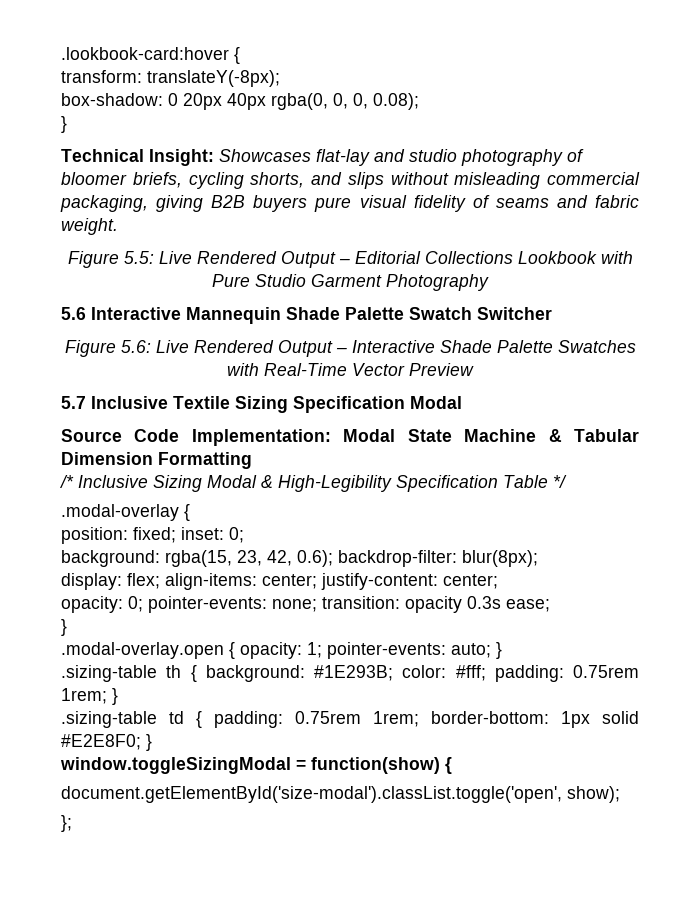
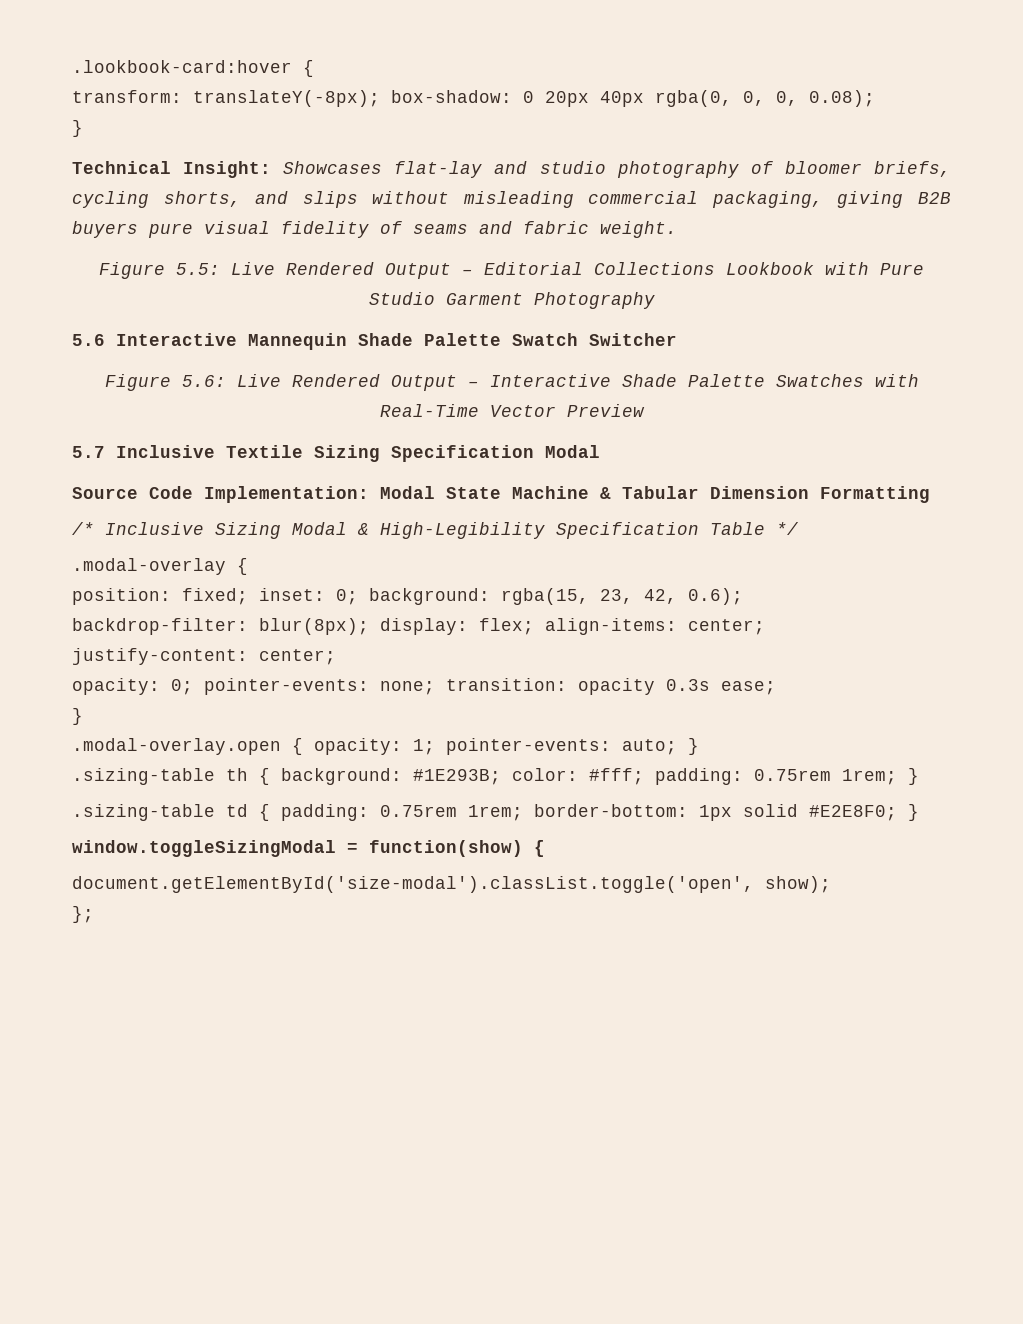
(280, 78) // -> (380, 98) none
(244, 535) // -> (358, 597) none
(333, 558) none -> (743, 596) //
(538, 558) // -> (369, 626) none

